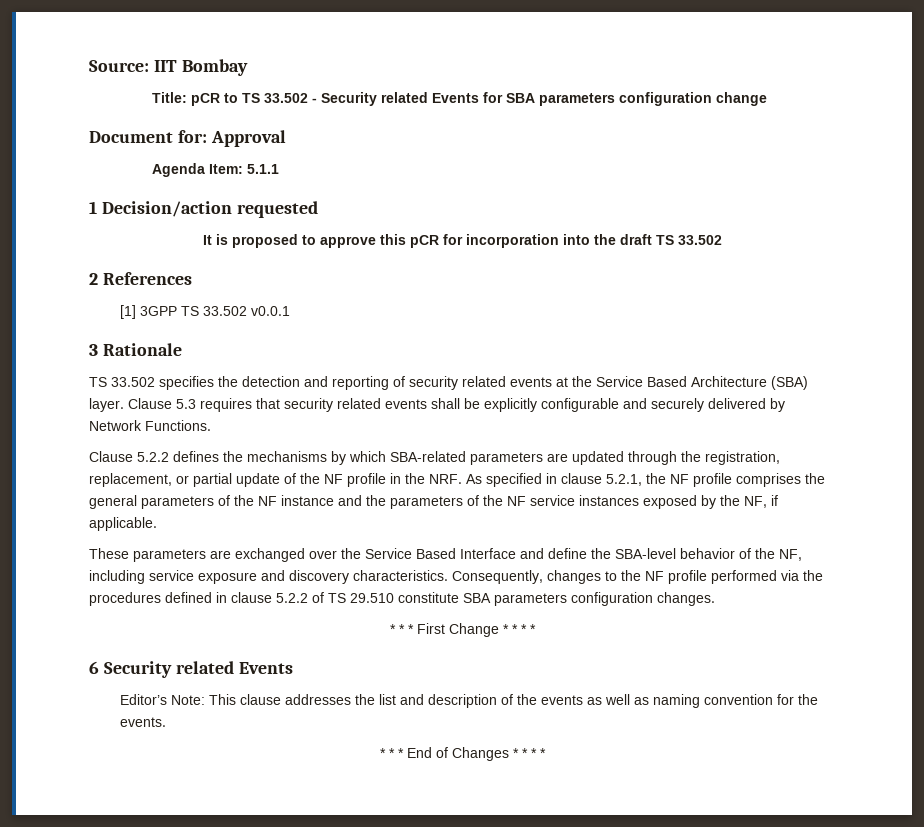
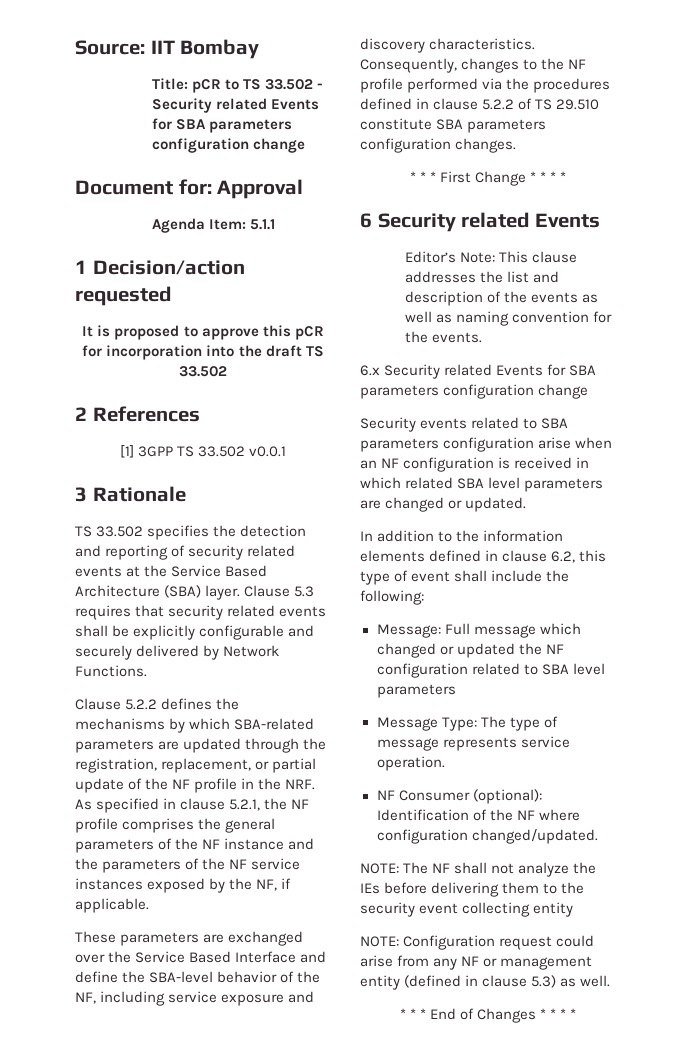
(167, 722) none -> [360,364,597,379] [360,384,589,399] [360,417,569,432] [360,437,613,452] [360,457,590,472] [360,477,604,492] [360,497,527,512] [360,530,564,542] [360,550,607,563] [360,570,570,585] [360,590,424,605] [376,623,581,638] [376,643,564,658] [376,663,605,678] [376,684,456,698] [376,716,558,731] [376,736,570,751] [376,756,445,771] [376,789,542,804] [376,809,580,821] [376,829,598,844] [360,862,597,877] [360,882,585,897] [360,902,574,917] [360,935,595,950] [360,955,593,970] [360,975,611,990] // 6.x Security related Events for SBA parameters configuration change // Security events related to SBA parameters configuration arise when an NF configuration is received in which related SBA level parameters are changed or updated. // In addition to the information elements defined in clause 6.2, this type of event shall include the following: // Message: Full message which changed or updated the NF configuration related to SBA level parameters // Message Type: The type of message represents service operation. // NF Consumer (optional): Identification of the NF where configuration changed/updated. // NOTE: The NF shall not analyze the IEs before delivering them to the security event collecting entity // NOTE: Configuration request could arise from any NF or management entity (defined in clause 5.3) as well.

